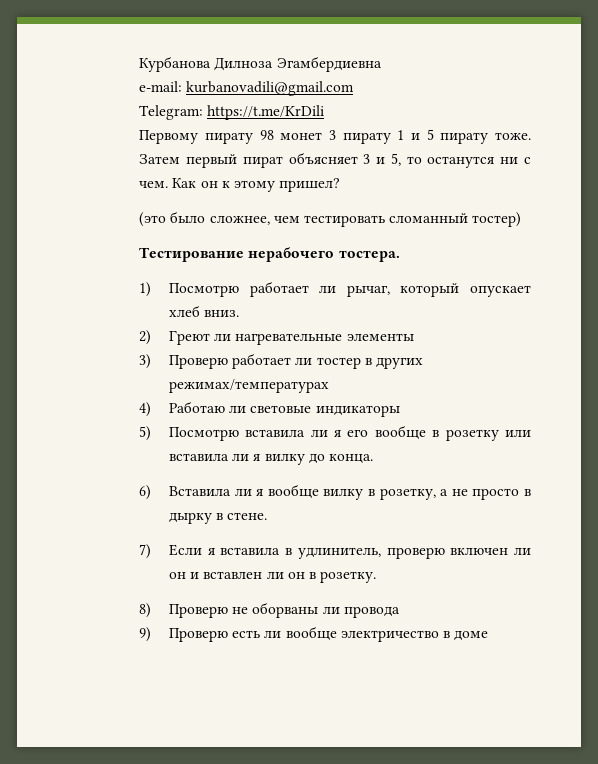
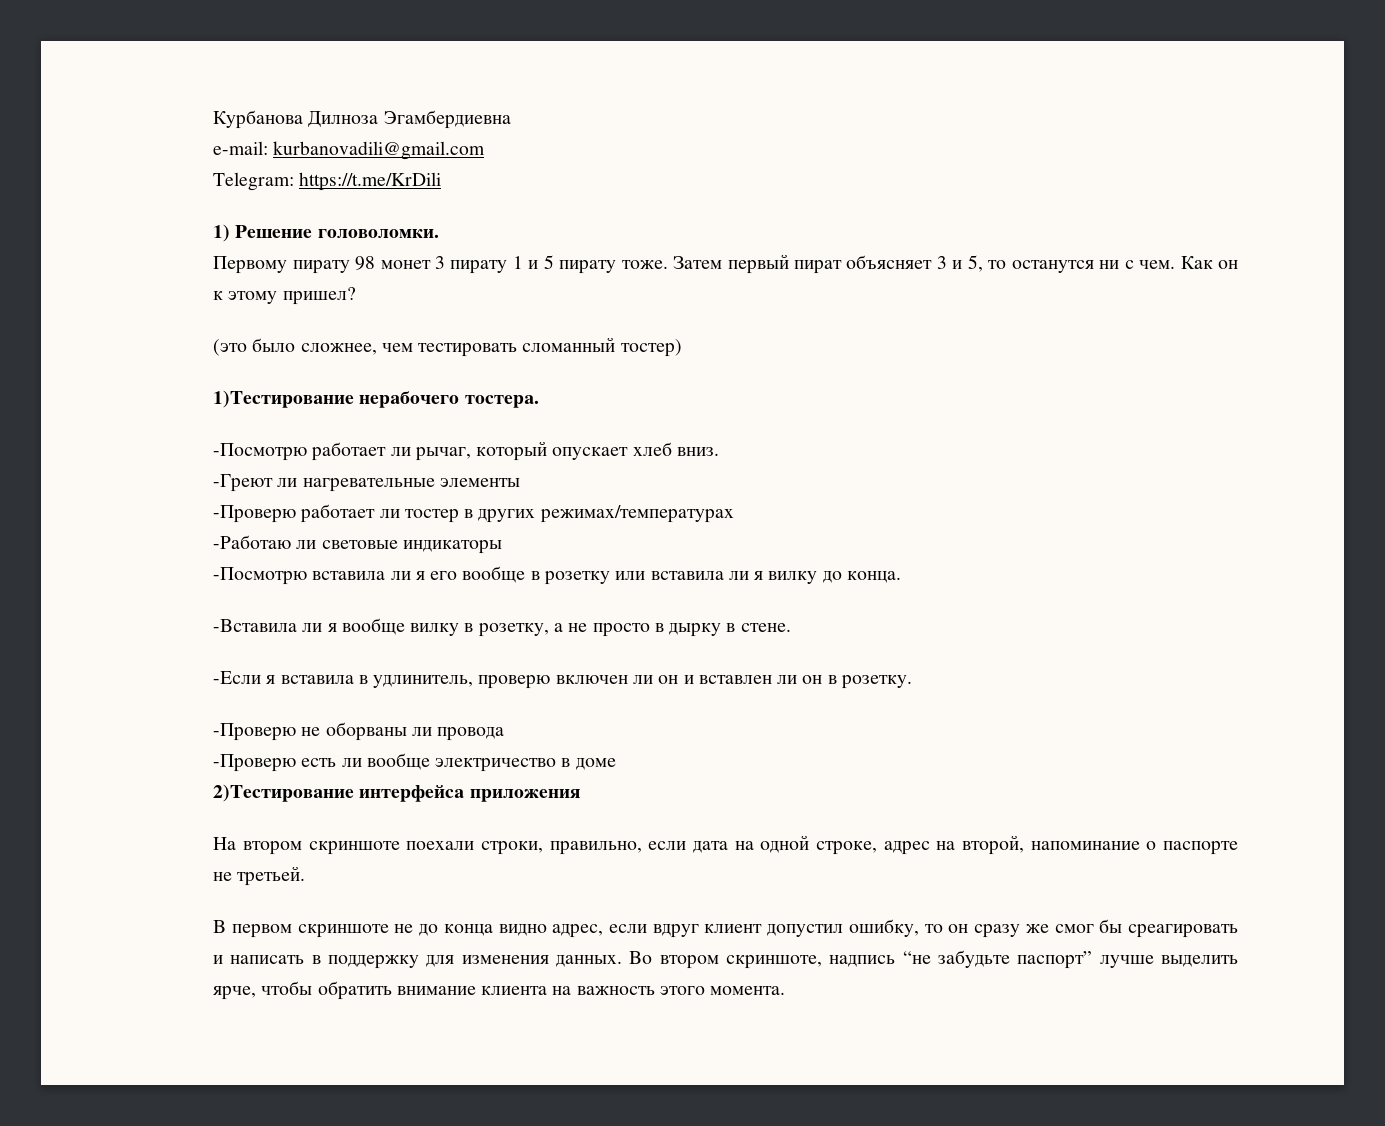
(325, 112) none -> [213,224,439,242] // 1) Решение головоломки.
[139,247,245,262] Тестирование -> [213,390,355,408] 1)Тестирование
[139,282,239,297] 1) Посмотрю -> [213,443,308,461] -Посмотрю
[139,330,210,345] 2) Греют -> [213,474,274,492] -Греют
[139,354,228,369] 3) Проверю -> [213,505,297,523] -Проверю
[139,401,225,417] 4) Работаю -> [213,535,292,549] -Работаю
[139,426,239,441] 5) Посмотрю -> [213,567,308,585] -Посмотрю
[139,485,231,500] 6) Вставила -> [213,619,298,632] -Вставила
[139,544,202,559] 7) Если -> [213,671,262,684] -Если
[139,603,228,618] 8) Проверю -> [213,723,297,741] -Проверю
[139,627,228,642] 9) Проверю -> [213,754,297,772] -Проверю
(489, 636) none -> [213,784,580,802] [213,835,1238,855] [213,866,306,886] [213,919,1238,938] [213,950,1238,969] [213,981,786,1000] // 2)Тестирование интерфейса приложения // На втором скриншоте поехали строки, правильно, если дата на одной строке, адрес на второй, напоминание о паспорте не третьей. // В первом скриншоте не до конца видно адрес, если вдруг клиент допустил ошибку, то он сразу же смог бы среагировать и написать в поддержку для изменения данных. Во втором скриншоте, надпись “не забудьте паспорт” лучше выделить ярче, чтобы обратить внимание клиента на важность этого момента.

